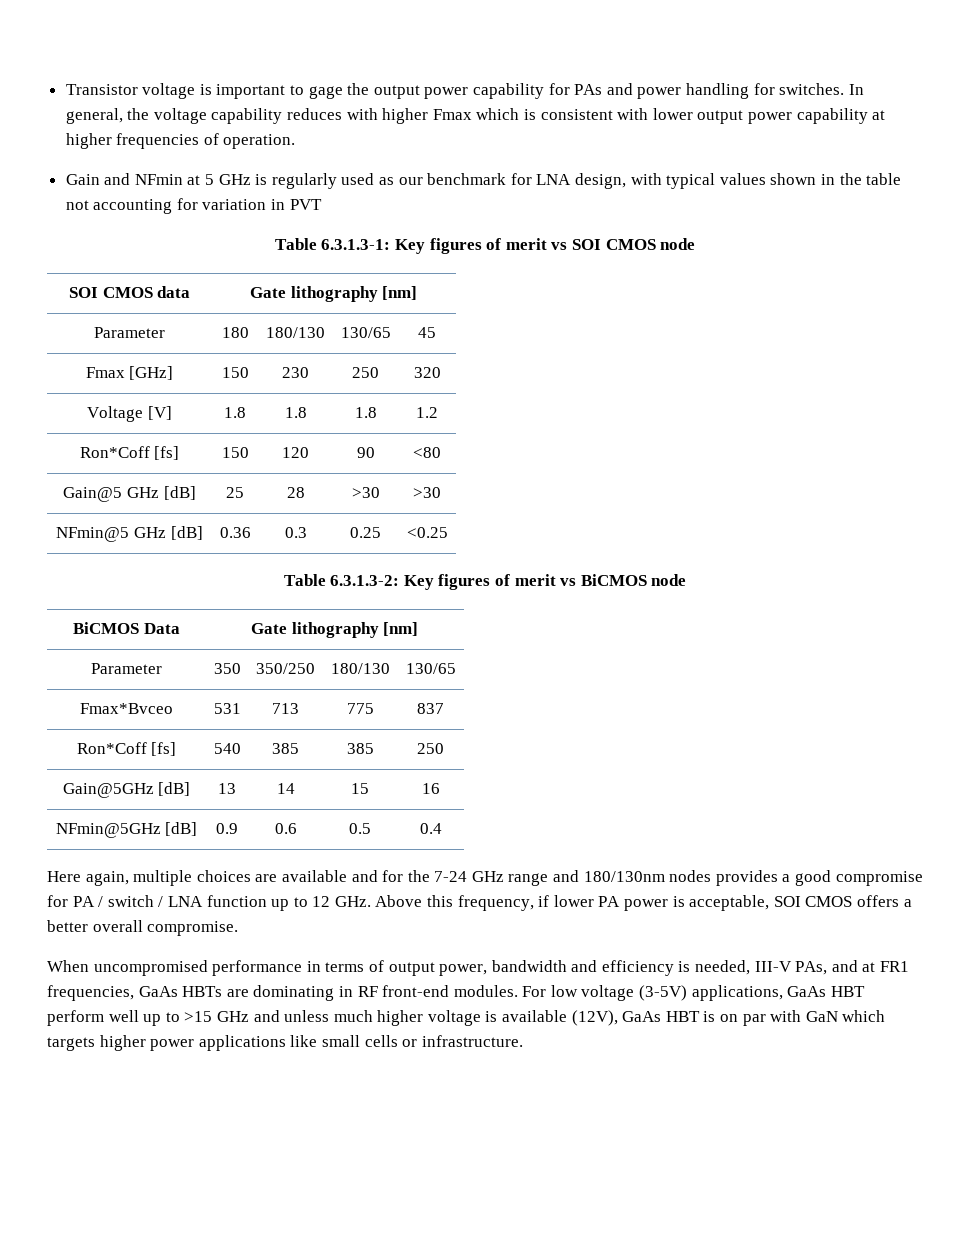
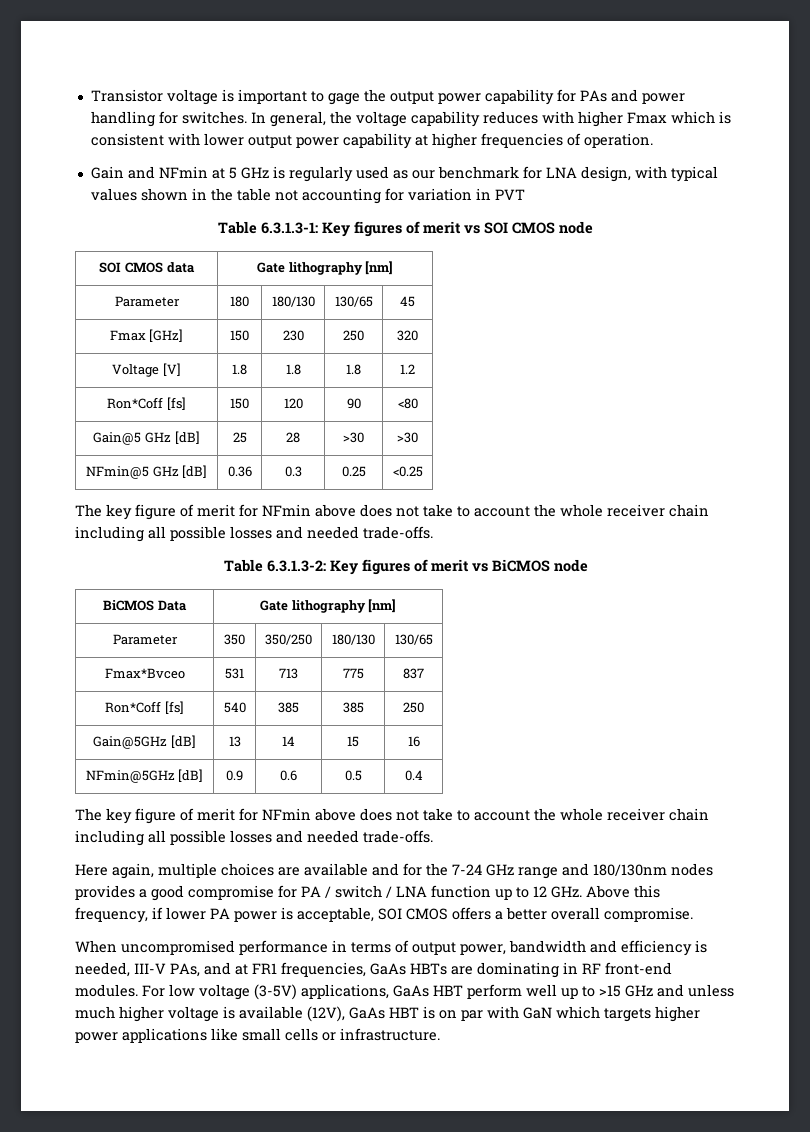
(448, 532) none -> [75,504,709,520] [75,526,433,542] // The key figure of merit for NFmin above does not take to account the whole receiver chain including all possible losses and needed trade-offs.
(442, 828) none -> [75,808,709,824] [75,830,433,846] // The key figure of merit for NFmin above does not take to account the whole receiver chain including all possible losses and needed trade-offs.

